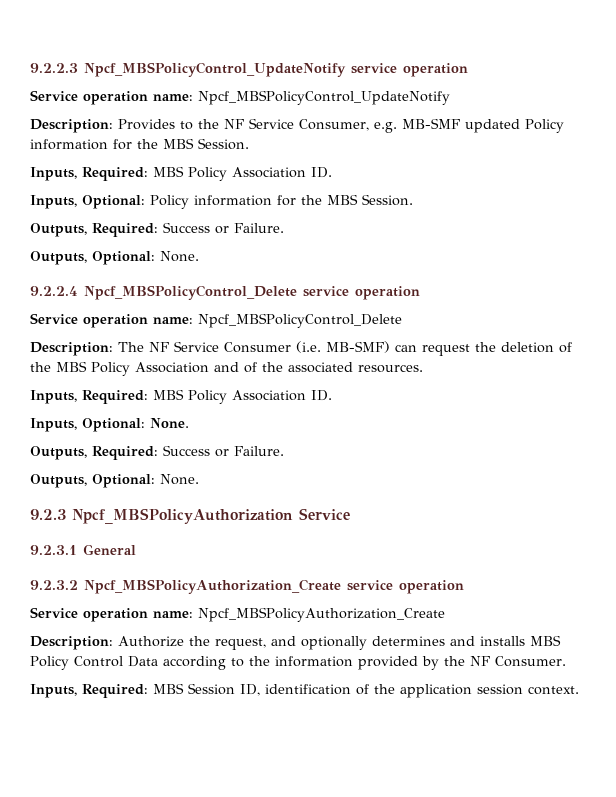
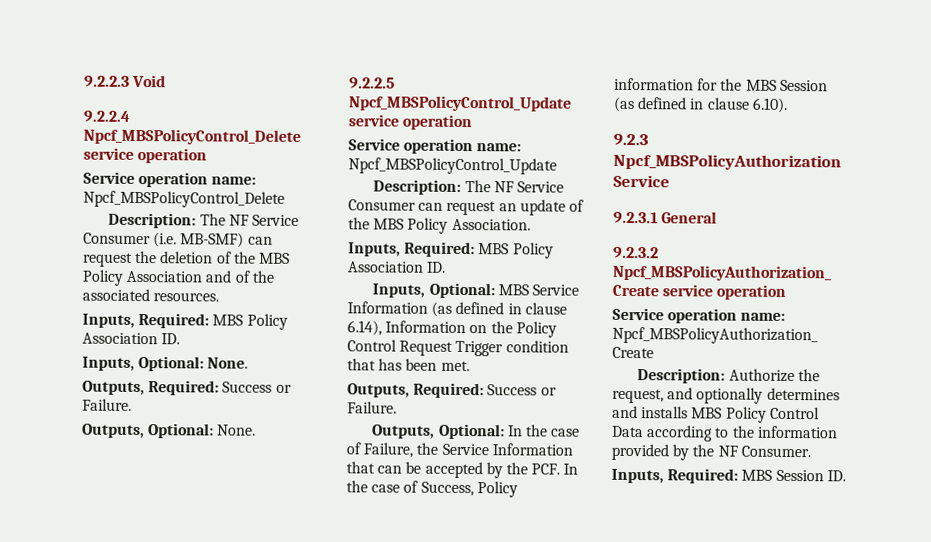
[84,62,468,77] [30,90,450,105] [30,118,564,133] [30,138,249,150] [30,166,332,181] [30,194,413,209] [30,222,284,237] [30,251,199,265] Npcf_MBSPolicyControl_UpdateNotify service operation // Service operation name: Npcf_MBSPolicyControl_UpdateNotify // Description: Provides to the NF Service Consumer, e.g. MB-SMF updated Policy information for the MBS Session. // Inputs, Required: MBS Policy Association ID. // Inputs, Optional: Policy information for the MBS Session. // Outputs, Required: Success or Failure. // Outputs, Optional: None. -> [132,74,167,88] Void
(199, 479) none -> [349,77,395,89] [348,95,572,112] [348,114,473,131] [348,138,522,155] [348,157,557,175] [373,179,565,195] [348,199,584,216] [348,217,531,234] [348,241,554,259] [347,261,447,273] [372,282,580,299] [347,301,567,317] [347,320,557,338] [347,339,569,357] [347,358,470,372] [347,382,557,399] [347,401,397,414] [371,423,581,440] [346,442,573,458] [346,461,579,479] [346,480,518,498] [614,77,828,92] [613,96,788,113] // 9.2.2.5 Npcf_MBSPolicyControl_Update service operation // Service operation name: Npcf_MBSPolicyControl_Update // Description: The NF Service Consumer can request an update of the MBS Policy Association. // Inputs, Required: MBS Policy Association ID. // Inputs, Optional: MBS Service Information (as defined in clause 6.14), Information on the Policy Control Request Trigger condition that has been met. // Outputs, Required: Success or Failure. // Outputs, Optional: In the case of Failure, the Service Information that can be accepted by the PCF. In the case of Success, Policy information for the MBS Session (as defined in clause 6.10).
[240,684,579,698] ID, identification of the application session context. -> [826,470,846,482] ID.

